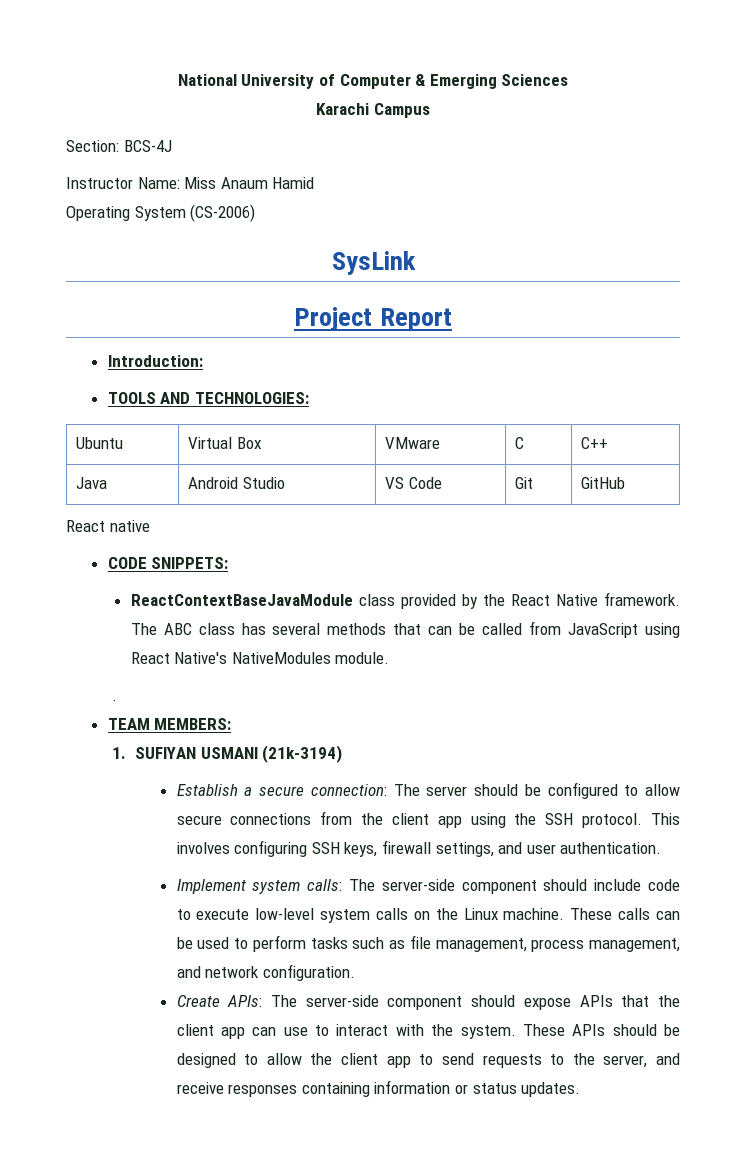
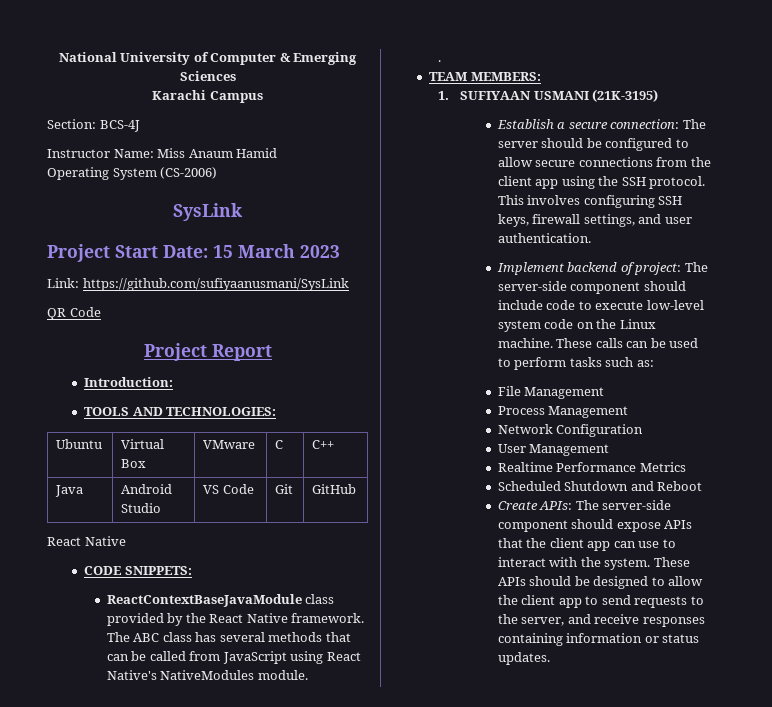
(416, 263) none -> [47,244,340,262] [47,278,349,291] [47,307,101,320] // Project Start Date: 15 March 2023 // Link: https://github.com/sufiyaanusmani/SysLink // QR Code
[109,520,150,532] native -> [84,536,126,546] Native
[134,745,343,763] SUFIYAN USMANI (21k-3194) -> [460,89,659,102] SUFIYAAN USMANI (21K-3195)
[252,879,343,894] system calls: -> [567,262,682,275] backend of project:
[376,908,409,920] calls -> [544,319,574,329] code
[389,935,680,952] [176,964,355,981] as file management, process management, and network configuration. -> [636,360,654,367] [497,386,605,399] [497,406,629,418] [497,424,644,437] [497,444,610,456] [497,462,686,472] [497,481,703,491] as: // File Management // Process Management // Network Configuration // User Management // Realtime Performance Metrics // Scheduled Shutdown and Reboot

